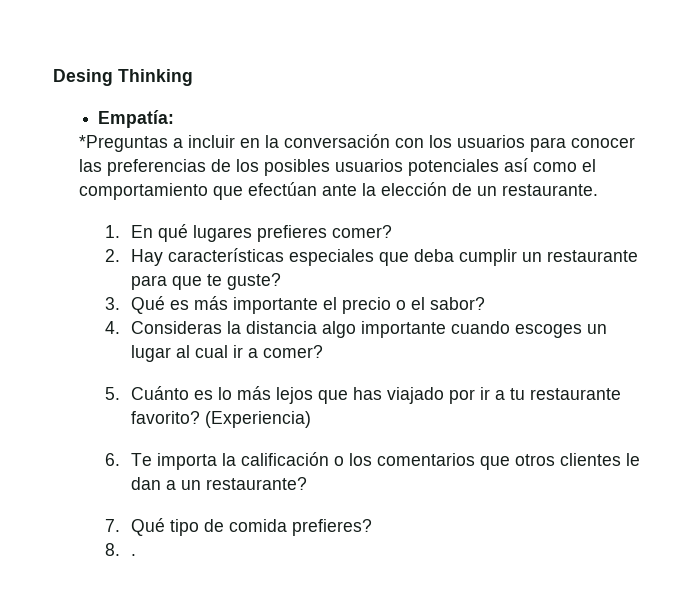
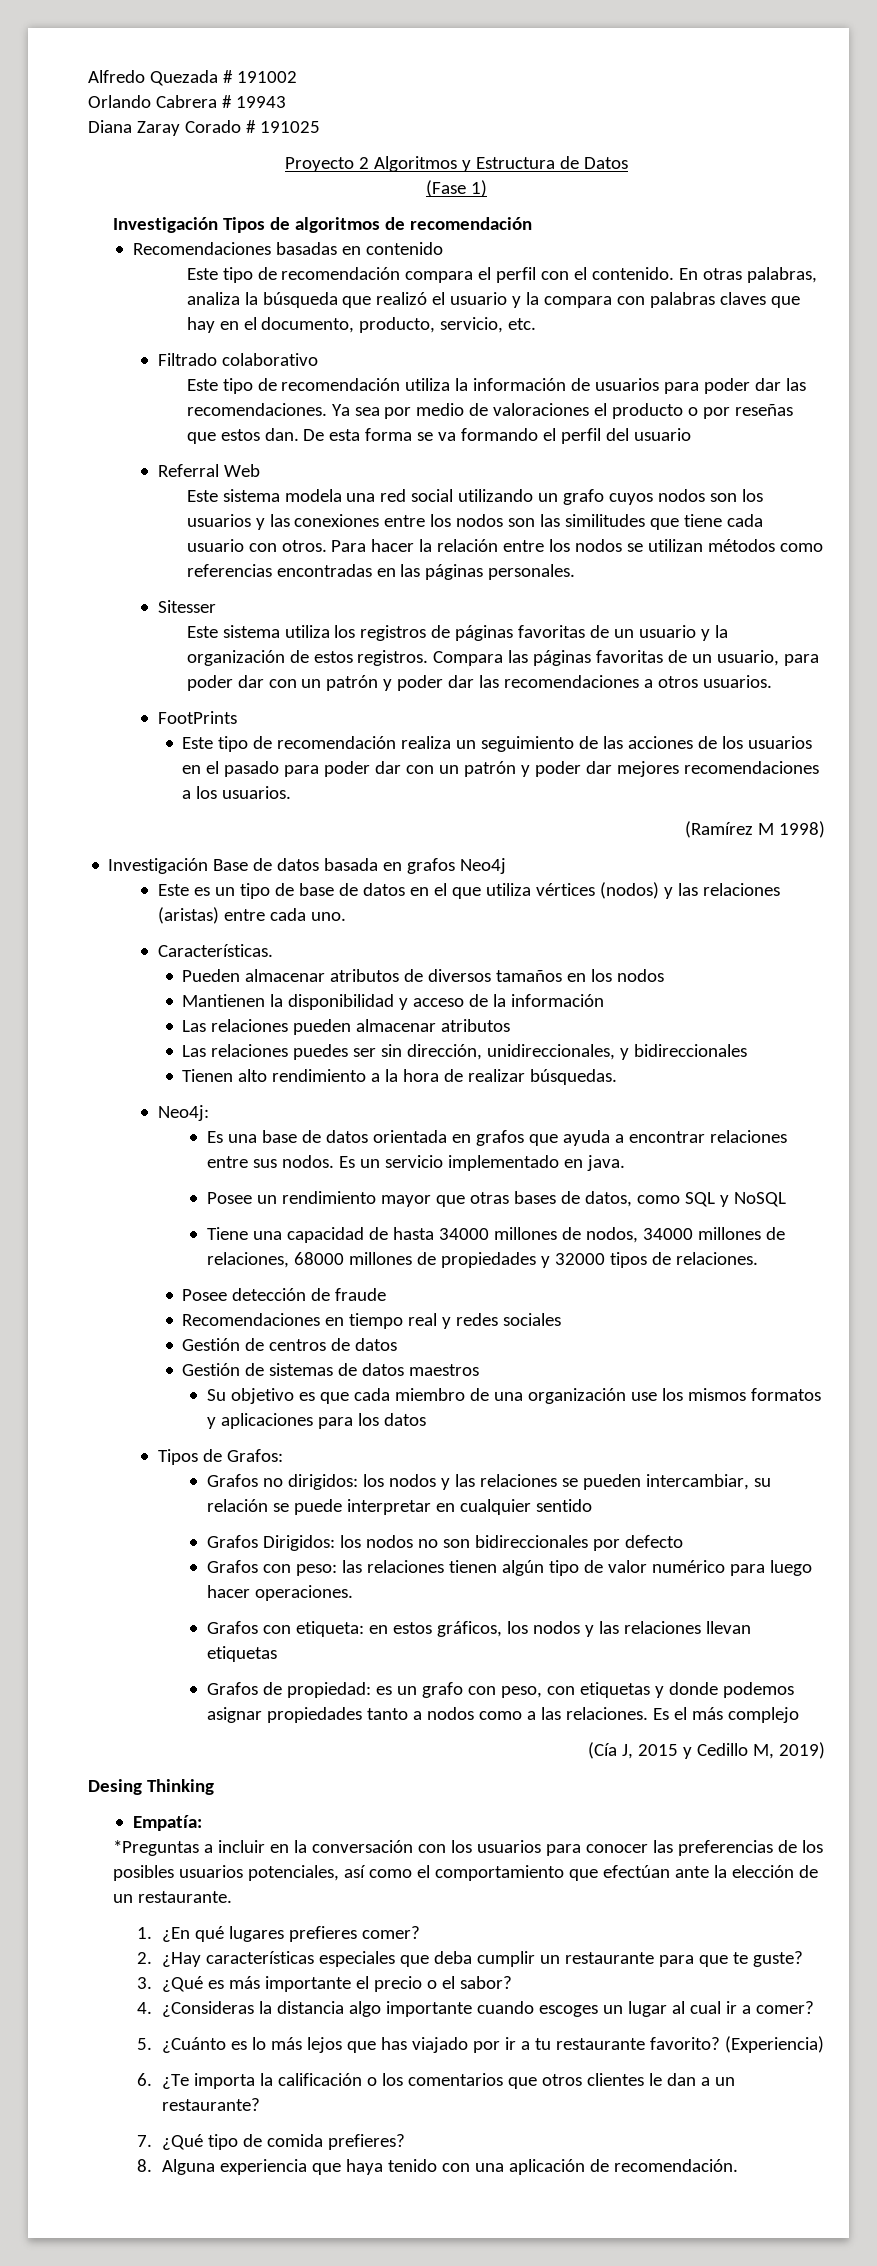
(53, 77) none -> [88,70,297,86] [88,95,286,108] [88,120,320,136] [285,156,628,172] [426,180,487,197] [112,217,532,233] [132,242,443,255] [186,267,818,283] [186,292,801,308] [186,317,537,333] [157,353,318,366] [186,378,807,394] [186,403,794,419] [186,428,692,444] [157,464,260,477] [186,489,764,505] [186,514,764,530] [186,539,824,552] [186,564,576,580] [157,600,216,613] [186,625,729,641] [186,650,820,666] [186,675,773,691] [157,711,237,724] [182,736,813,752] [182,761,820,777] [182,786,292,799] [685,821,825,838] [108,858,507,874] [157,882,780,899] [157,907,346,924] [157,944,273,957] [182,969,665,982] [182,994,605,1010] [182,1019,511,1035] [182,1044,748,1060] [182,1069,618,1085] [157,1105,209,1121] [206,1130,787,1146] [206,1155,625,1171] [206,1191,786,1207] [206,1227,785,1243] [206,1252,758,1268] [182,1288,387,1301] [182,1313,562,1329] [182,1338,398,1351] [182,1363,480,1376] [206,1388,821,1404] [206,1413,426,1429] [157,1449,283,1465] [206,1474,771,1490] [206,1499,592,1515] [206,1535,683,1551] [206,1560,812,1576] [206,1585,353,1601] [206,1621,751,1637] [206,1646,277,1662] [206,1682,794,1698] [206,1707,799,1723] [588,1742,825,1759] Alfredo Quezada # 191002 // Orlando Cabrera # 19943 // Diana Zaray Corado # 191025 // Proyecto 2 Algoritmos y Estructura de Datos // (Fase 1) // Investigación Tipos de algoritmos de recomendación // Recomendaciones basadas en contenido // Este tipo de recomendación compara el perfil con el contenido. En otras palabras, analiza la búsqueda que realizó el usuario y la compara con palabras claves que hay en el documento, producto, servicio, etc. // Filtrado colaborativo // Este tipo de recomendación utiliza la información de usuarios para poder dar las recomendaciones. Ya sea por medio de valoraciones el producto o por reseñas que estos dan. De esta forma se va formando el perfil del usuario // Referral Web // Este sistema modela una red social utilizando un grafo cuyos nodos son los usuarios y las conexiones entre los nodos son las similitudes que tiene cada usuario con otros. Para hacer la relación entre los nodos se utilizan métodos como referencias encontradas en las páginas personales. // Sitesser // Este sistema utiliza los registros de páginas favoritas de un usuario y la organización de estos registros. Compara las páginas favoritas de un usuario, para poder dar con un patrón y poder dar las recomendaciones a otros usuarios. // FootPrints // Este tipo de recomendación realiza un seguimiento de las acciones de los usuarios en el pasado para poder dar con un patrón y poder dar mejores recomendaciones a los usuarios. // (Ramírez M 1998) // Investigación Base de datos basada en grafos Neo4j // Este es un tipo de base de datos en el que utiliza vértices (nodos) y las relaciones (aristas) entre cada uno. // Características. // Pueden almacenar atributos de diversos tamaños en los nodos // Mantienen la disponibilidad y acceso de la información // Las relaciones pueden almacenar atributos // Las relaciones puedes ser sin dirección, unidireccionales, y bidireccionales // Tienen alto rendimiento a la hora de realizar búsquedas. // Neo4j: // Es una base de datos orientada en grafos que ayuda a encontrar relaciones entre sus nodos. Es un servicio implementado en java. // Posee un rendimiento mayor que otras bases de datos, como SQL y NoSQL // Tiene una capacidad de hasta 34000 millones de nodos, 34000 millones de relaciones, 68000 millones de propiedades y 32000 tipos de relaciones. // Posee detección de fraude // Recomendaciones en tiempo real y redes sociales // Gestión de centros de datos // Gestión de sistemas de datos maestros // Su objetivo es que cada miembro de una organización use los mismos formatos y aplicaciones para los datos // Tipos de Grafos: // Grafos no dirigidos: los nodos y las relaciones se pueden intercambiar, su relación se puede interpretar en cualquier sentido // Grafos Dirigidos: los nodos no son bidireccionales por defecto // Grafos con peso: las relaciones tienen algún tipo de valor numérico para luego hacer operaciones. // Grafos con etiqueta: en estos gráficos, los nodos y las relaciones llevan etiquetas // Grafos de propiedad: es un grafo con peso, con etiquetas y donde podemos asignar propiedades tanto a nodos como a las relaciones. Es el más complejo // (Cía J, 2015 y Cedillo M, 2019) //
[408,159,500,176] potenciales -> [247,1865,339,1881] potenciales,
[131,225,154,238] En -> [161,1927,190,1942] ¿En
[131,249,164,266] Hay -> [161,1952,201,1967] ¿Hay
[131,296,166,314] Qué -> [161,1976,203,1992] ¿Qué
[131,321,223,334] Consideras -> [161,2001,254,2017] ¿Consideras
[131,386,190,400] Cuánto -> [161,2037,226,2053] ¿Cuánto
[131,453,153,466] Te -> [161,2074,189,2089] ¿Te
[131,518,166,536] Qué -> [161,2134,203,2150] ¿Qué
[131,554,137,556] . -> [161,2159,738,2175] Alguna experiencia que haya tenido con una aplicación de recomendación.

